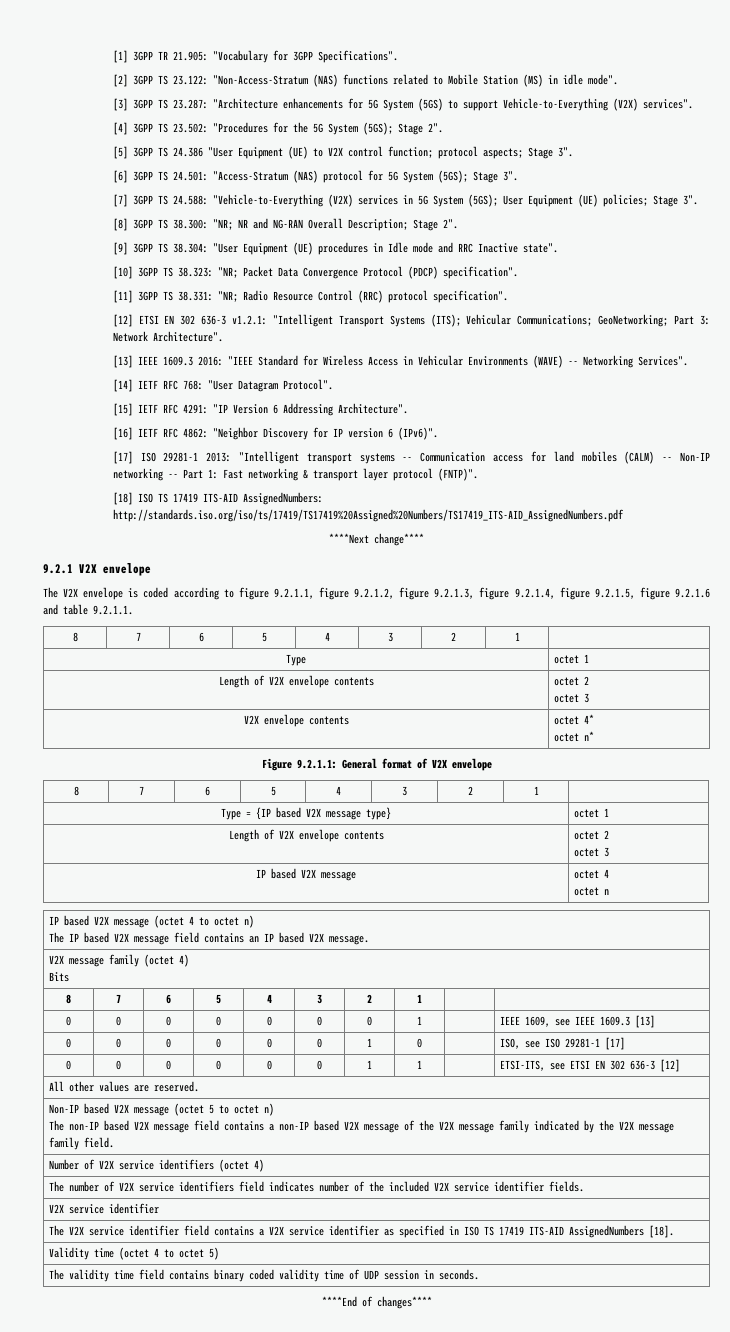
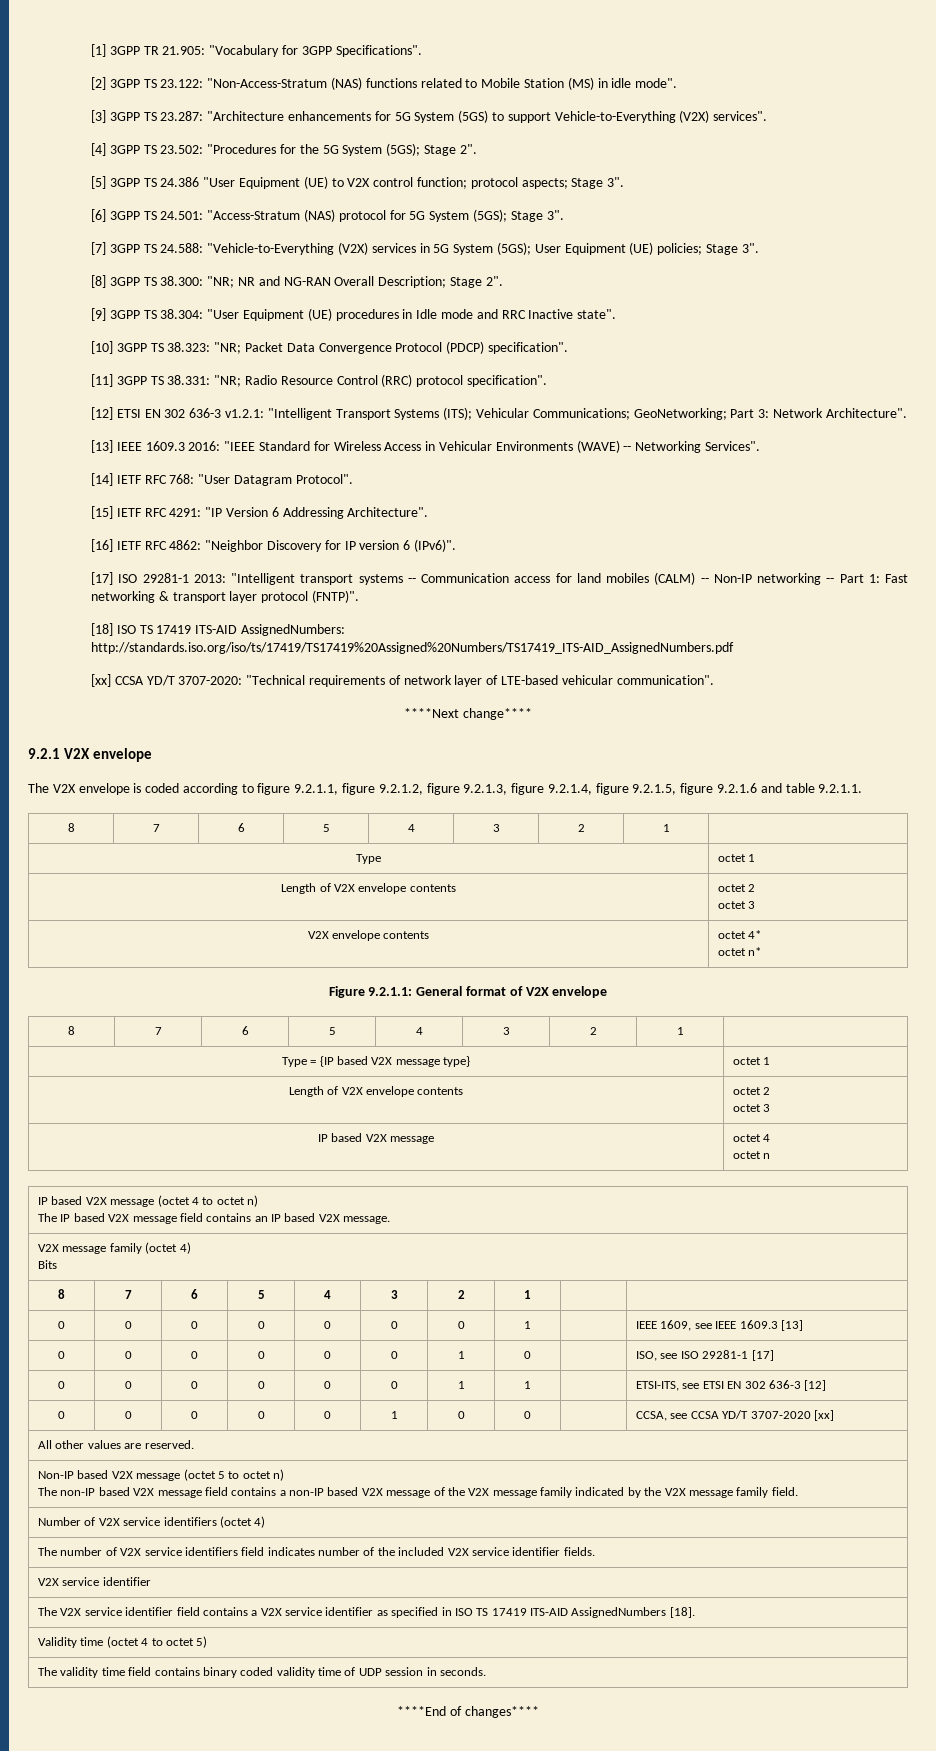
(624, 515) none -> [91,674,714,687] // [xx] CCSA YD/T 3707-2020: "Technical requirements of network layer of LTE-based vehicular communication".
(681, 1065) none -> [58,1411,65,1419] [124,1411,132,1419] [191,1411,198,1419] [257,1411,265,1419] [324,1411,331,1419] [390,1411,398,1419] [457,1411,465,1419] [524,1411,531,1419] [636,1410,834,1421] // 0 | 0 | 0 | 0 | 0 | 1 | 0 | 0 | | CCSA, see CCSA YD/T 3707-2020 [xx]

